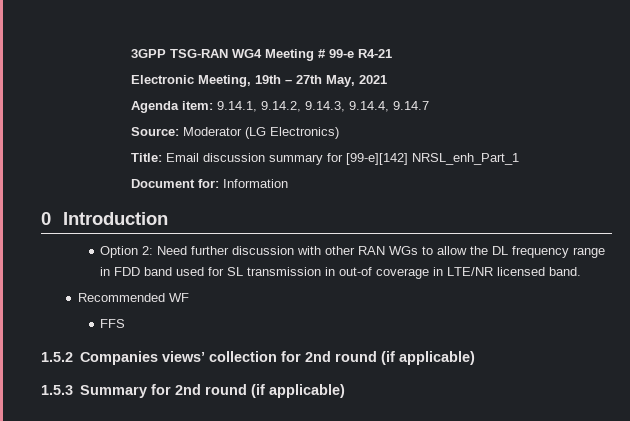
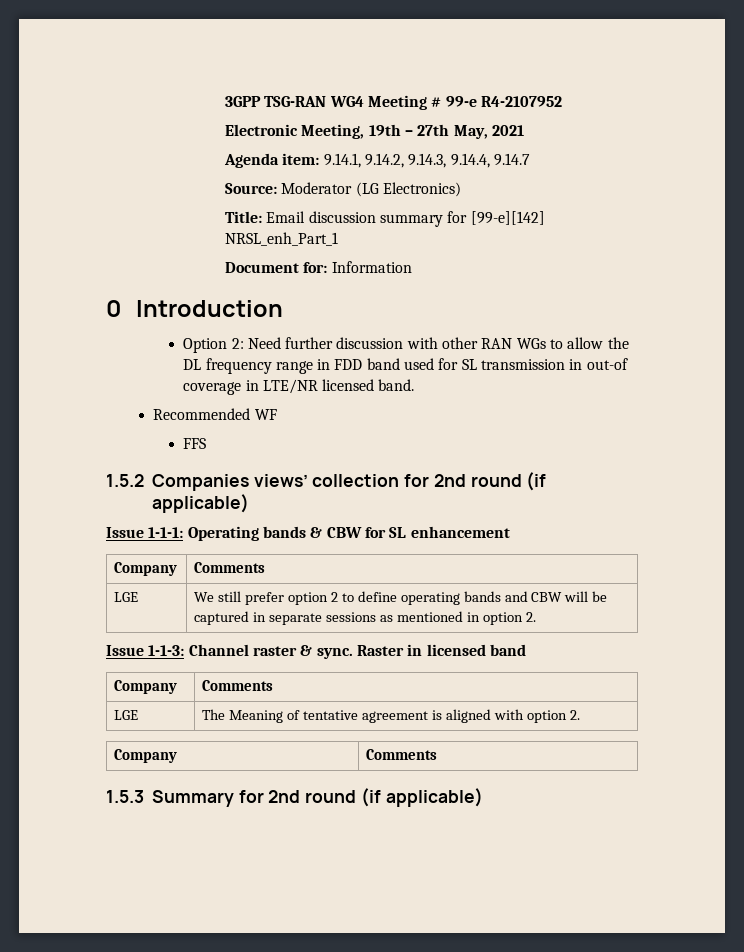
[357,49,392,58] R4-21 -> [481,96,563,107] R4-2107952
(475, 358) none -> [106,526,510,541] [114,562,178,576] [194,562,266,573] [114,592,139,602] [194,591,608,605] [194,611,536,625] [106,644,526,659] [114,680,178,694] [202,680,274,691] [114,710,139,720] [202,709,580,723] [114,749,178,763] [366,749,438,760] // Issue 1-1-1: Operating bands & CBW for SL enhancement // Company | Comments // LGE | We still prefer option 2 to define operating bands and CBW will be captured in separate sessions as mentioned in option 2. // Issue 1-1-3: Channel raster & sync. Raster in licensed band // Company | Comments // LGE | The Meaning of tentative agreement is aligned with option 2. // Company | Comments

